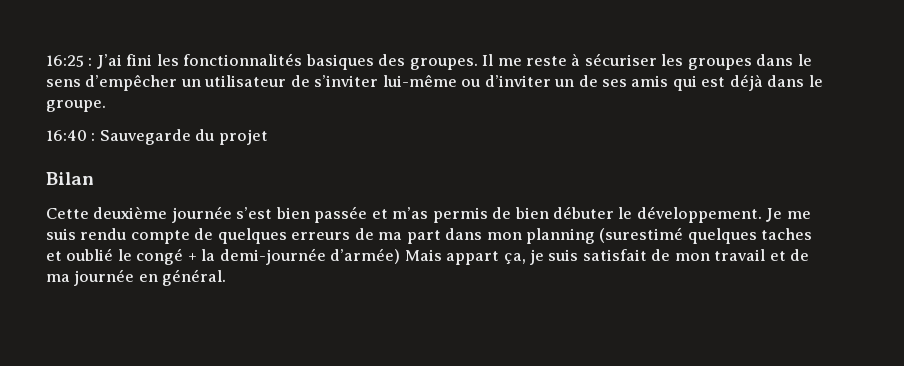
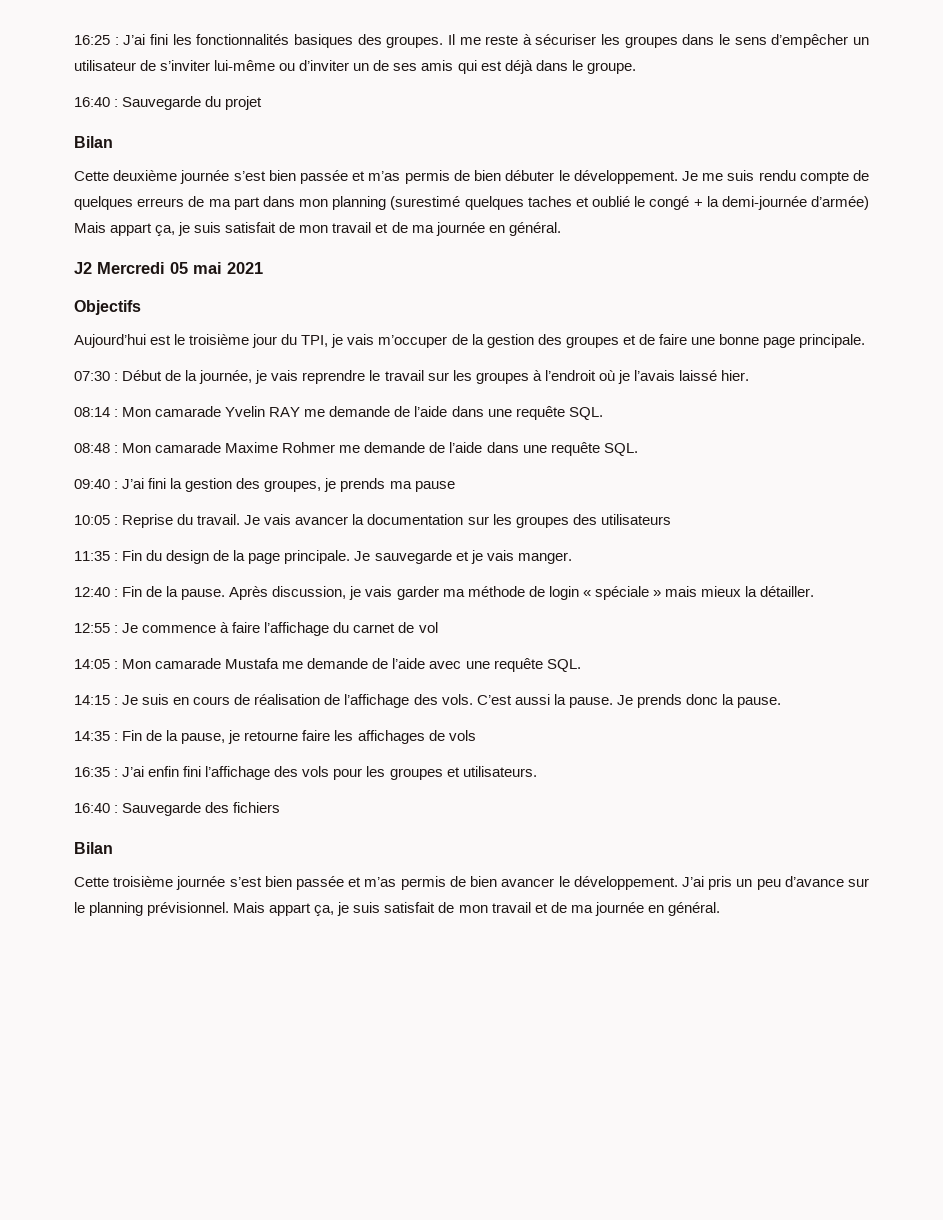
(227, 277) none -> [74,262,263,274] [74,300,141,315] [74,334,866,348] [74,370,749,384] [74,406,603,420] [74,442,638,456] [74,478,455,492] [74,514,671,528] [74,550,572,564] [74,586,815,600] [74,622,438,636] [74,658,581,672] [74,694,781,708] [74,730,476,744] [74,766,537,780] [74,802,281,816] [74,842,113,854] [74,876,870,890] [74,902,720,916] // J2 Mercredi 05 mai 2021 // Objectifs // Aujourd’hui est le troisième jour du TPI, je vais m’occuper de la gestion des groupes et de faire une bonne page principale. // 07:30 : Début de la journée, je vais reprendre le travail sur les groupes à l’endroit où je l’avais laissé hier. // 08:14 : Mon camarade Yvelin RAY me demande de l’aide dans une requête SQL. // 08:48 : Mon camarade Maxime Rohmer me demande de l’aide dans une requête SQL. // 09:40 : J’ai fini la gestion des groupes, je prends ma pause // 10:05 : Reprise du travail. Je vais avancer la documentation sur les groupes des utilisateurs // 11:35 : Fin du design de la page principale. Je sauvegarde et je vais manger. // 12:40 : Fin de la pause. Après discussion, je vais garder ma méthode de login « spéciale » mais mieux la détailler. // 12:55 : Je commence à faire l’affichage du carnet de vol // 14:05 : Mon camarade Mustafa me demande de l’aide avec une requête SQL. // 14:15 : Je suis en cours de réalisation de l’affichage des vols. C’est aussi la pause. Je prends donc la pause. // 14:35 : Fin de la pause, je retourne faire les affichages de vols // 16:35 : J’ai enfin fini l’affichage des vols pour les groupes et utilisateurs. // 16:40 : Sauvegarde des fichiers // Bilan // Cette troisième journée s’est bien passée et m’as permis de bien avancer le développement. J’ai pris un peu d’avance sur le planning prévisionnel. Mais appart ça, je suis satisfait de mon travail et de ma journée en général.

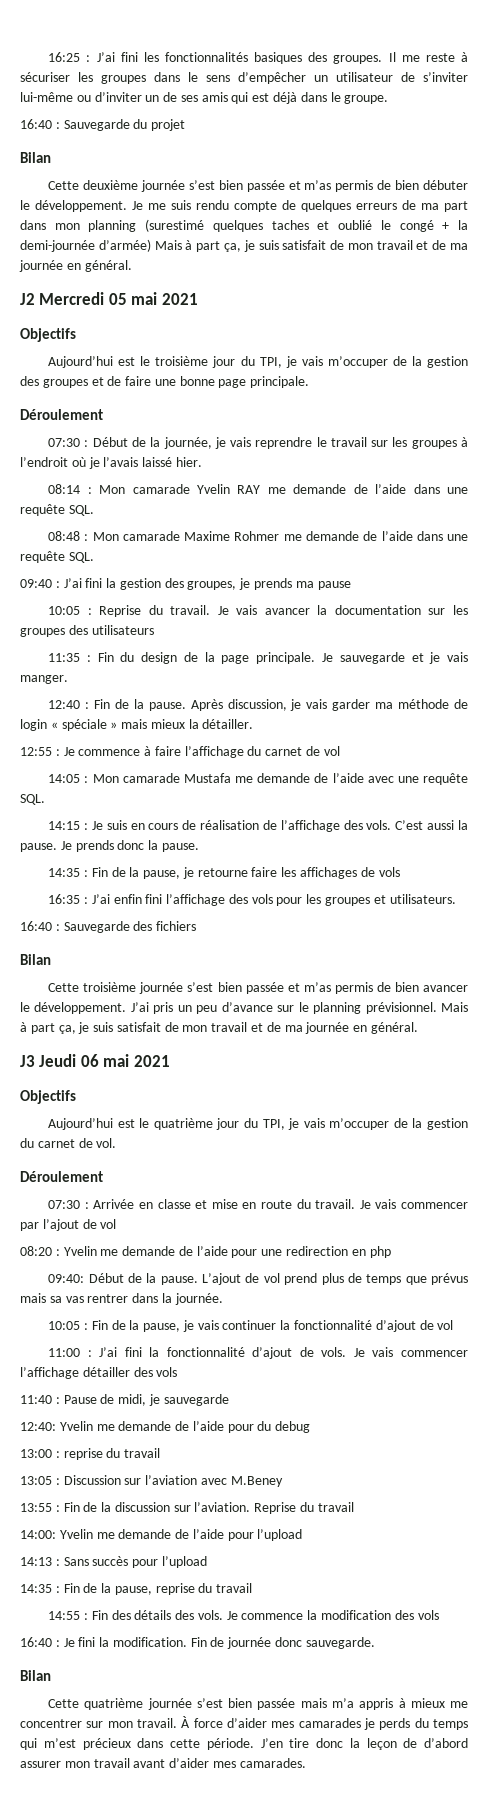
[110,223,153,236] appart -> [185,240,221,252] à part
(866, 341) none -> [20,409,103,420] // Déroulement
[269,903,312,916] appart -> [20,1022,55,1034] à part
(720, 909) none -> [20,1054,170,1067] [20,1090,76,1104] [48,1118,468,1130] [20,1138,117,1148] [20,1171,103,1182] [48,1199,468,1209] [20,1219,117,1231] [20,1246,391,1258] [48,1273,468,1285] [20,1293,223,1305] [48,1320,454,1332] [48,1347,468,1359] [20,1367,178,1379] [20,1394,229,1406] [20,1421,311,1433] [20,1448,161,1460] [20,1475,283,1487] [20,1502,354,1514] [20,1529,303,1541] [20,1556,207,1568] [20,1583,253,1595] [48,1610,439,1620] [20,1637,375,1649] [20,1670,51,1681] [48,1698,468,1710] [20,1716,468,1730] [20,1738,468,1750] [20,1758,306,1768] // J3 Jeudi 06 mai 2021 // Objectifs // Aujourd’hui est le quatrième jour du TPI, je vais m’occuper de la gestion du carnet de vol. // Déroulement // 07:30 : Arrivée en classe et mise en route du travail. Je vais commencer par l’ajout de vol // 08:20 : Yvelin me demande de l’aide pour une redirection en php // 09:40: Début de la pause. L’ajout de vol prend plus de temps que prévus mais sa vas rentrer dans la journée. // 10:05 : Fin de la pause, je vais continuer la fonctionnalité d’ajout de vol // 11:00 : J’ai fini la fonctionnalité d’ajout de vols. Je vais commencer l’affichage détailler des vols // 11:40 : Pause de midi, je sauvegarde // 12:40: Yvelin me demande de l’aide pour du debug // 13:00 : reprise du travail // 13:05 : Discussion sur l’aviation avec M.Beney // 13:55 : Fin de la discussion sur l’aviation. Reprise du travail // 14:00: Yvelin me demande de l’aide pour l’upload // 14:13 : Sans succès pour l’upload // 14:35 : Fin de la pause, reprise du travail // 14:55 : Fin des détails des vols. Je commence la modification des vols // 16:40 : Je fini la modification. Fin de journée donc sauvegarde. // Bilan // Cette quatrième journée s’est bien passée mais m’a appris à mieux me concentrer sur mon travail. À force d’aider mes camarades je perds du temps qui m’est précieux dans cette période. J’en tire donc la leçon de d’abord assurer mon travail avant d’aider mes camarades.

